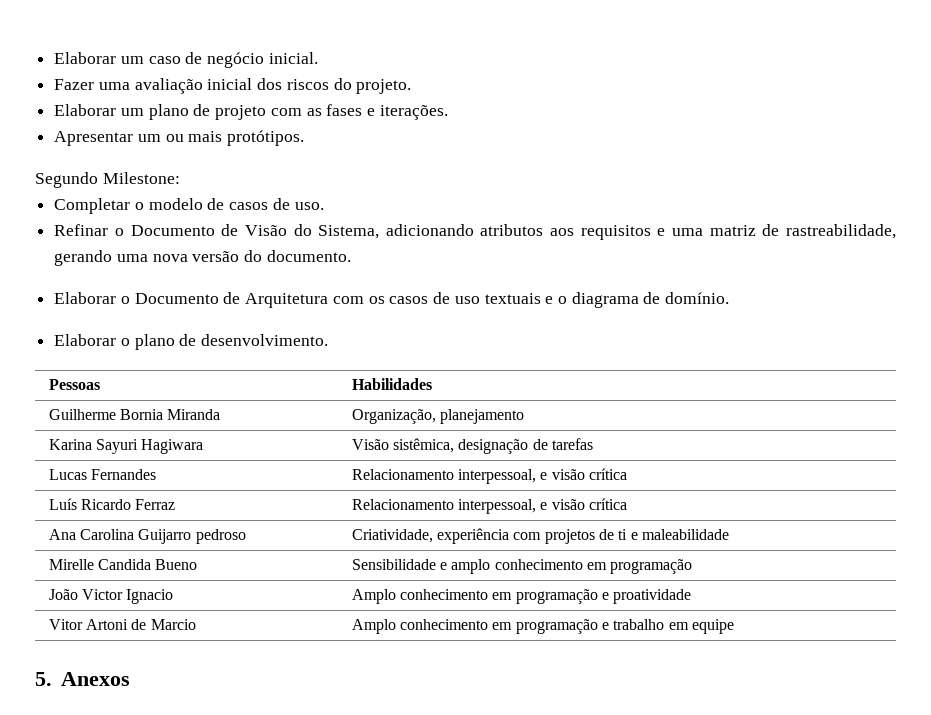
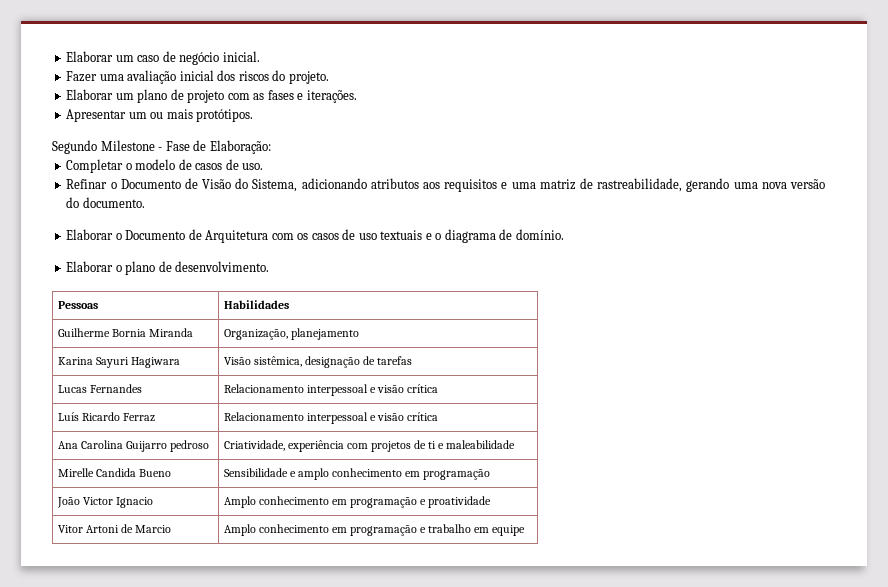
[102,172,180,184] Milestone: -> [100,140,271,154] Milestone - Fase de Elaboração:
[458,469,537,484] interpessoal, -> [306,384,368,396] interpessoal
[458,499,537,514] interpessoal, -> [306,412,368,424] interpessoal
[35,672,130,686] // 5. Anexos -> (526, 530) none

